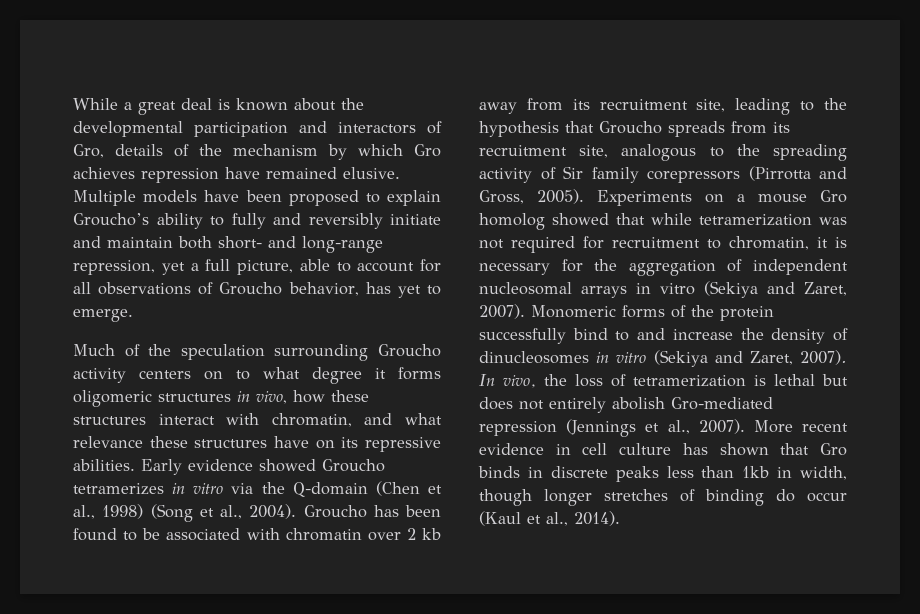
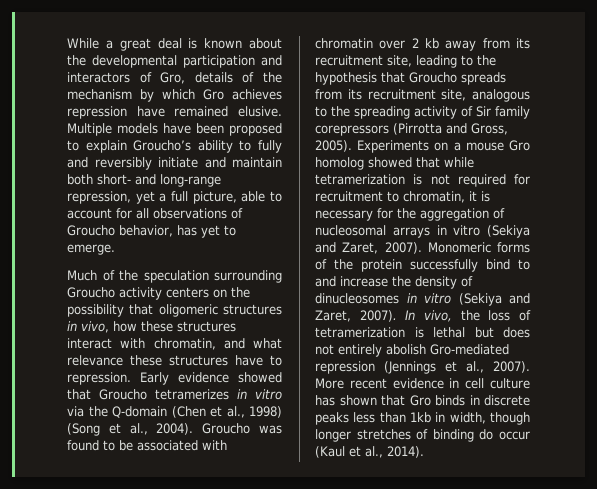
[236,367,441,384] to what degree it forms -> [231,287,250,298] [67,304,154,317] the possibility that
[315,437,441,452] [73,459,135,471] on its repressive abilities. -> [270,355,282,366] [67,372,131,385] to repression.
(316, 465) none -> [67,389,91,400] that
[373,505,441,517] has been -> [259,425,282,434] was
[819,217,847,225] was -> [413,174,423,185] is
[753,259,848,275] independent -> (505, 213) none

